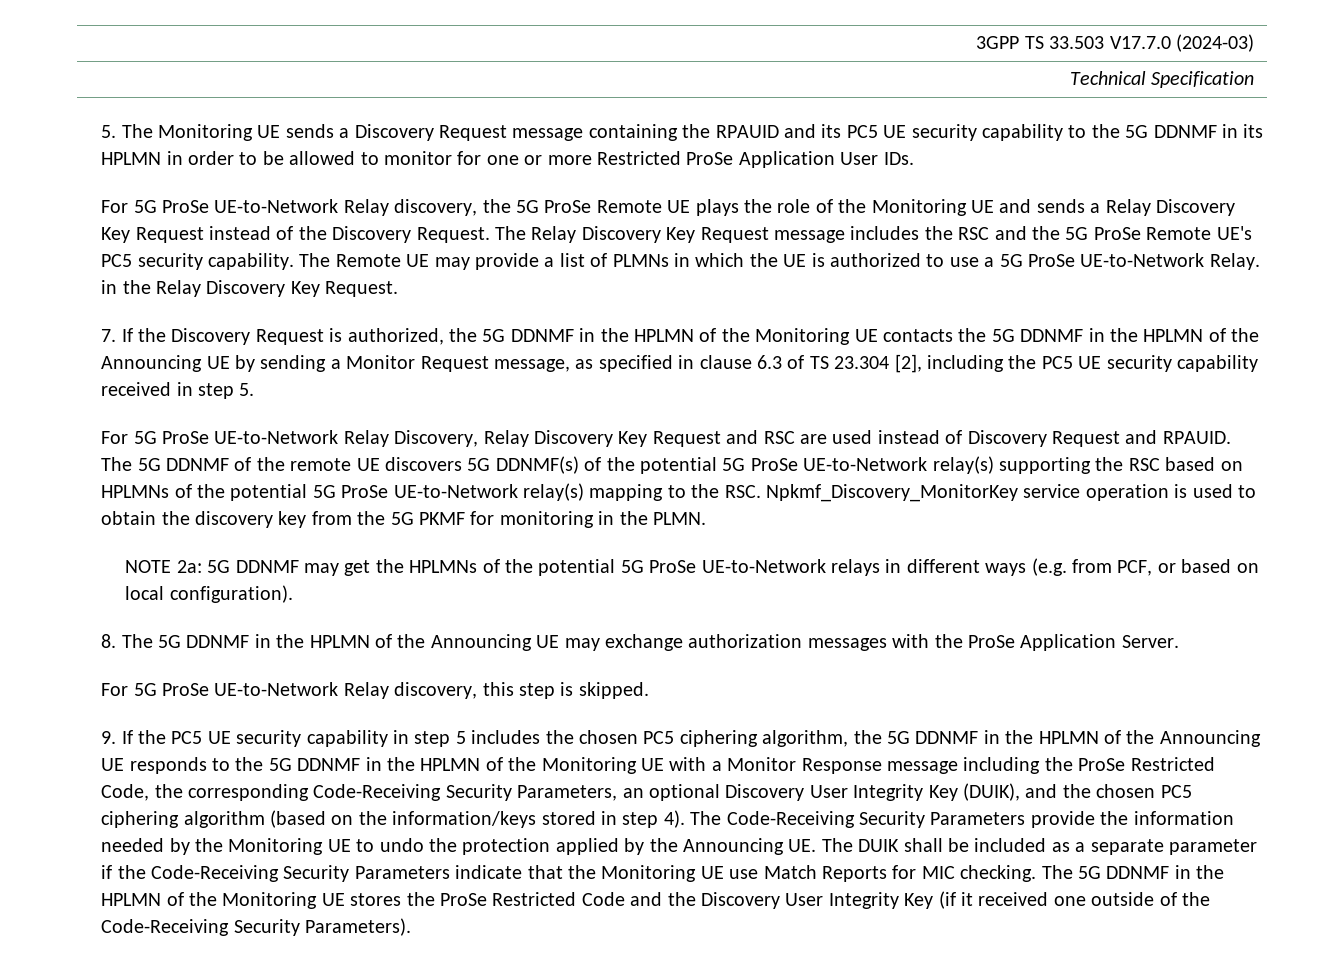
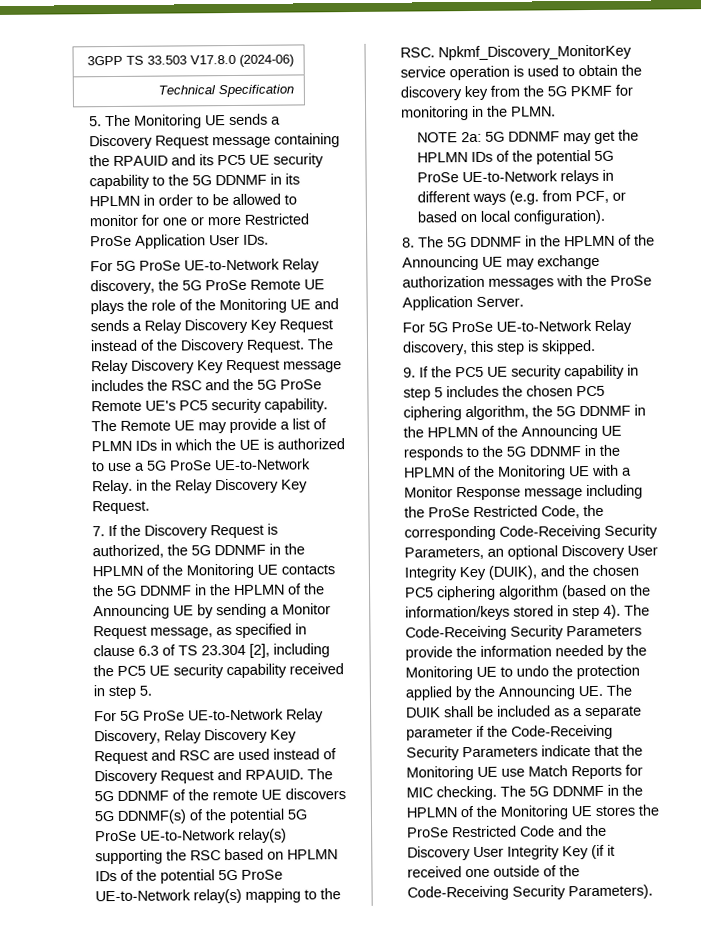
[1109,34,1254,52] V17.7.0 (2024-03) -> [189,54,294,67] V17.8.0 (2024-06)
[612,254,669,267] PLMNs -> [91,440,158,452] PLMN IDs
[101,485,170,498] HPLMNs -> [287,849,339,860] [95,871,118,882] HPLMN IDs
[409,560,478,573] HPLMNs -> [417,151,494,163] HPLMN IDs

